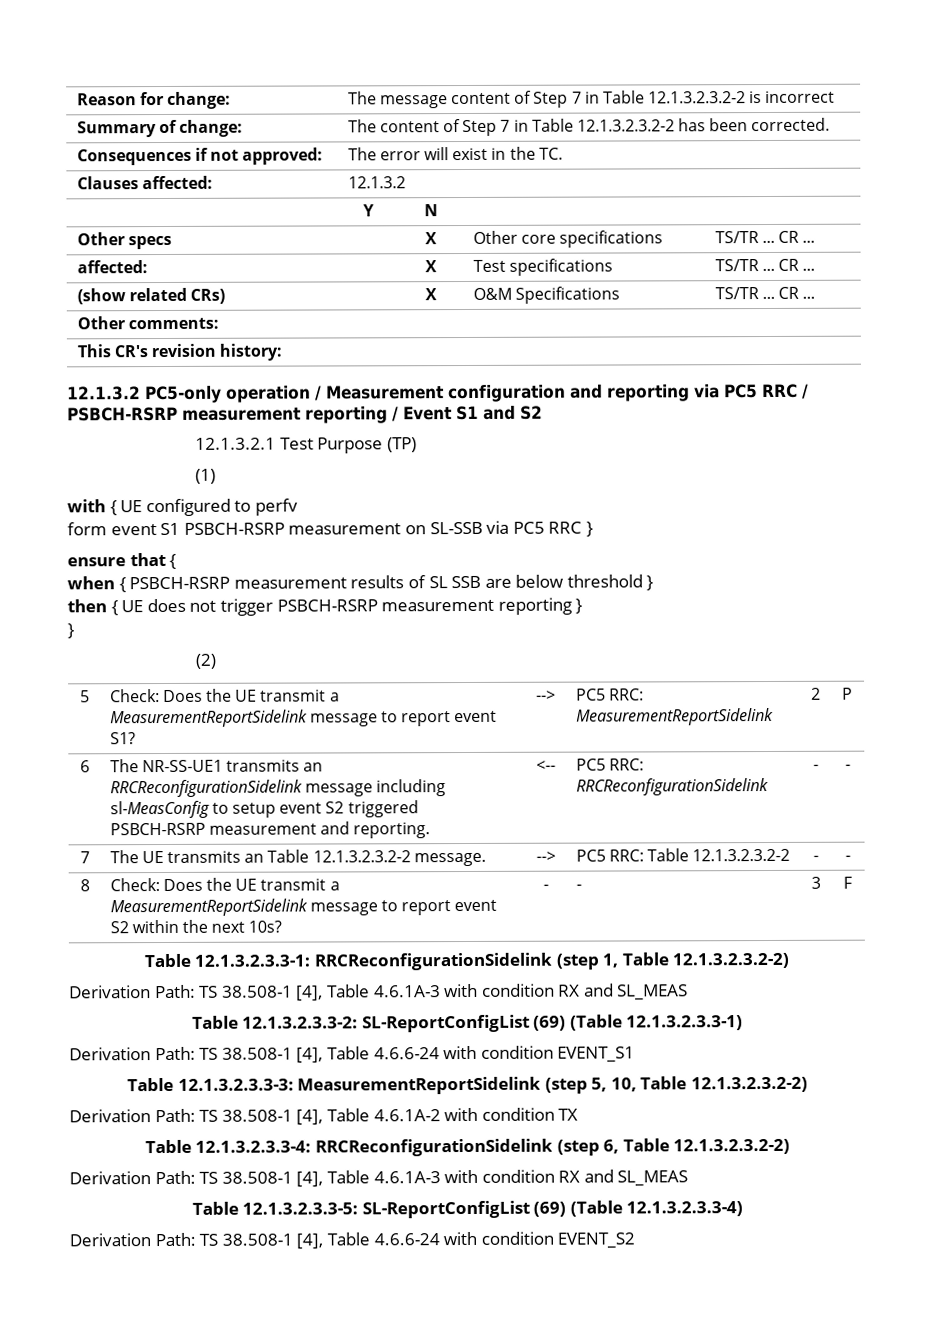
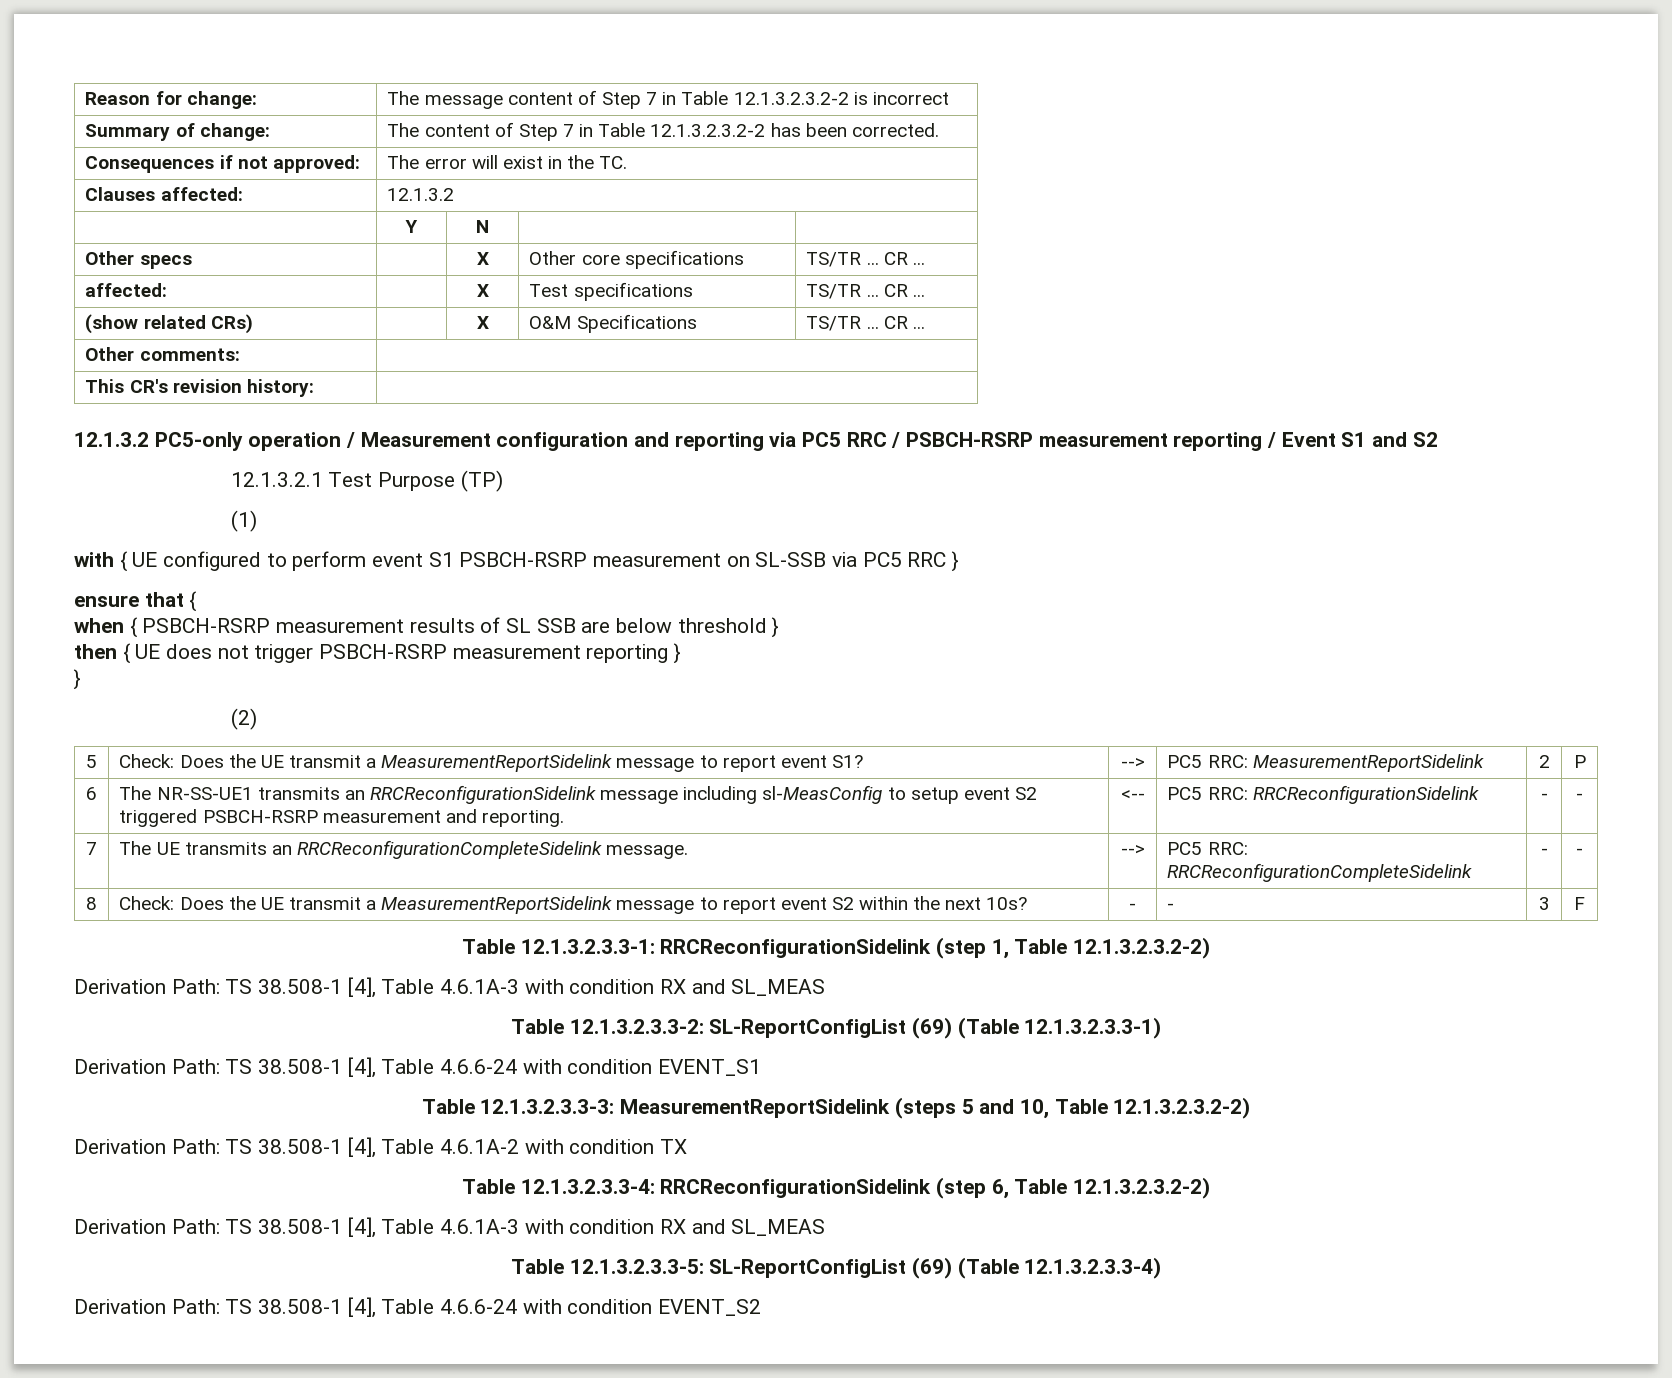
[254,498,298,516] [67,522,107,536] perfv // form -> [292,551,367,571] perform
[267,849,411,863] Table 12.1.3.2.3.2-2 -> [296,840,602,859] RRCReconfigurationCompleteSidelink
[647,848,791,862] Table 12.1.3.2.3.2-2 -> [1167,863,1473,882] RRCReconfigurationCompleteSidelink
[544,1077,608,1094] (step 5, -> [894,1097,1015,1119] (steps 5 and

